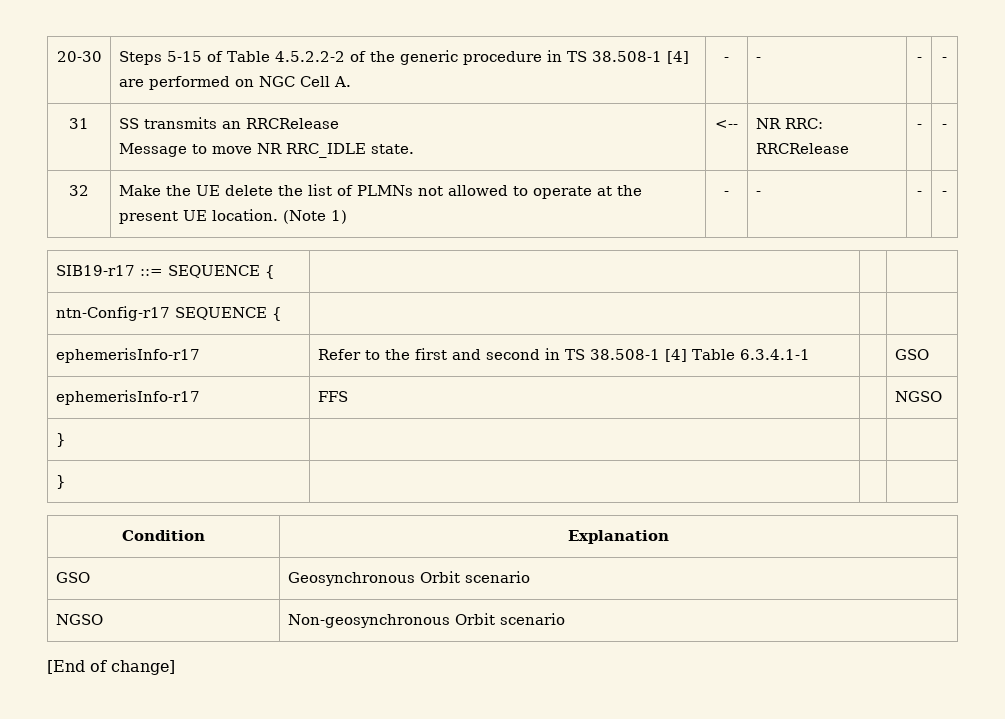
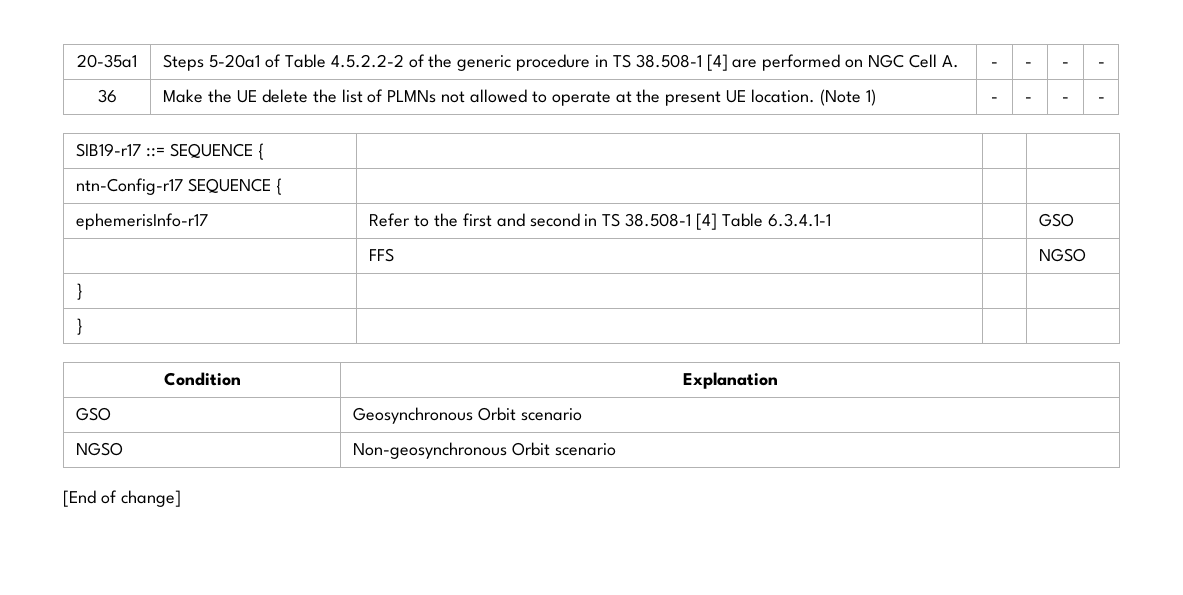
[56,51,102,62] 20-30 -> [77,54,137,68] 20-35a1
[166,51,202,62] 5-15 -> [209,54,261,68] 5-20a1
[69,118,89,129] [118,117,339,129] [118,143,414,158] [715,120,738,129] [755,118,823,129] [755,143,849,154] [916,124,922,129] [942,124,947,129] [69,185,89,196] 31 | SS transmits an RRCRelease // Message to move NR RRC_IDLE state. | <-- | NR RRC: RRCRelease | - | - // 32 -> [97,89,117,103] 36
[55,390,200,405] ephemerisInfo-r17 -> (1075, 220) none

